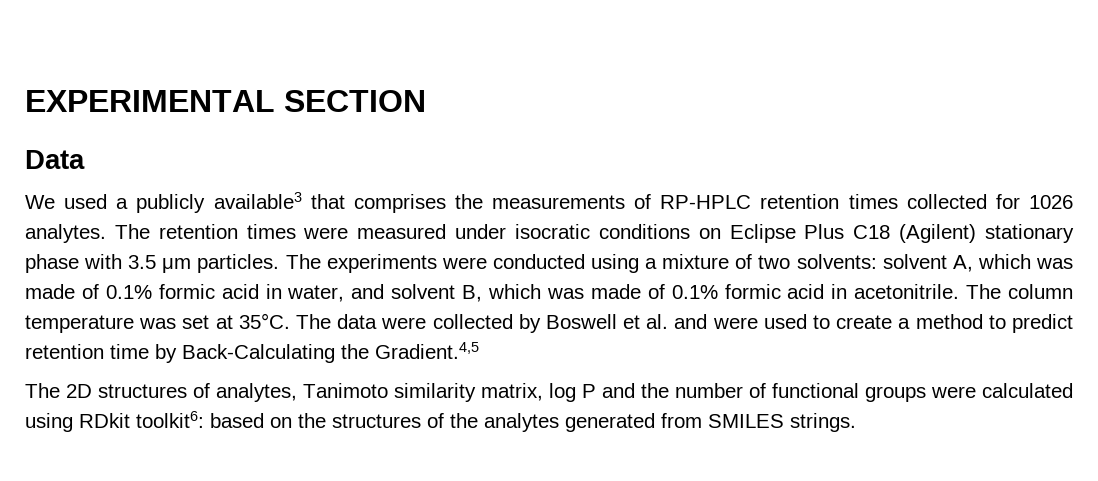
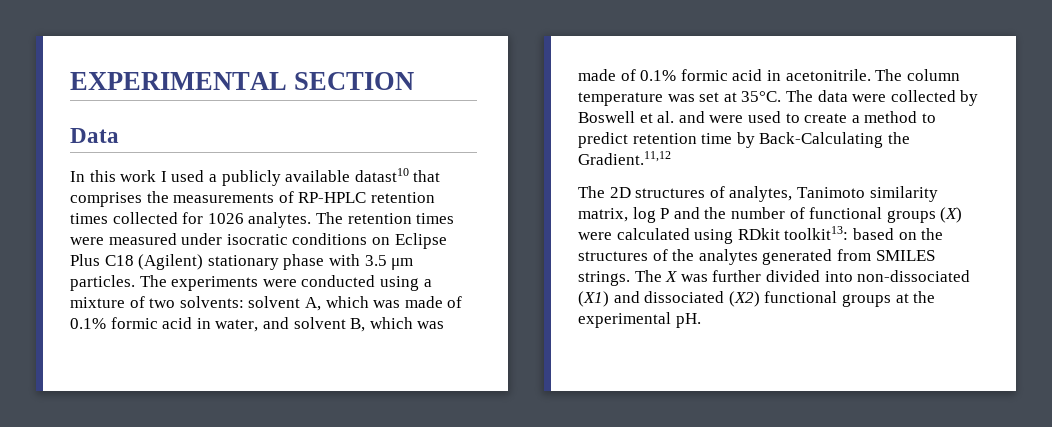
[25,195,55,209] We -> [70,170,167,182] In this work I
[213,192,302,209] available3 -> [285,168,409,182] available datast10
[375,342,479,359] Gradient.4,5 -> [578,151,671,165] Gradient.11,12
(926, 394) none -> [940,207,963,223] (X)
[136,411,204,428] toolkit6: -> [784,226,849,240] toolkit13:
(856, 422) none -> [634,270,971,282] [578,291,936,307] [578,312,701,328] The X was further divided into non-dissociated (X1) and dissociated (X2) functional groups at the experimental pH.

